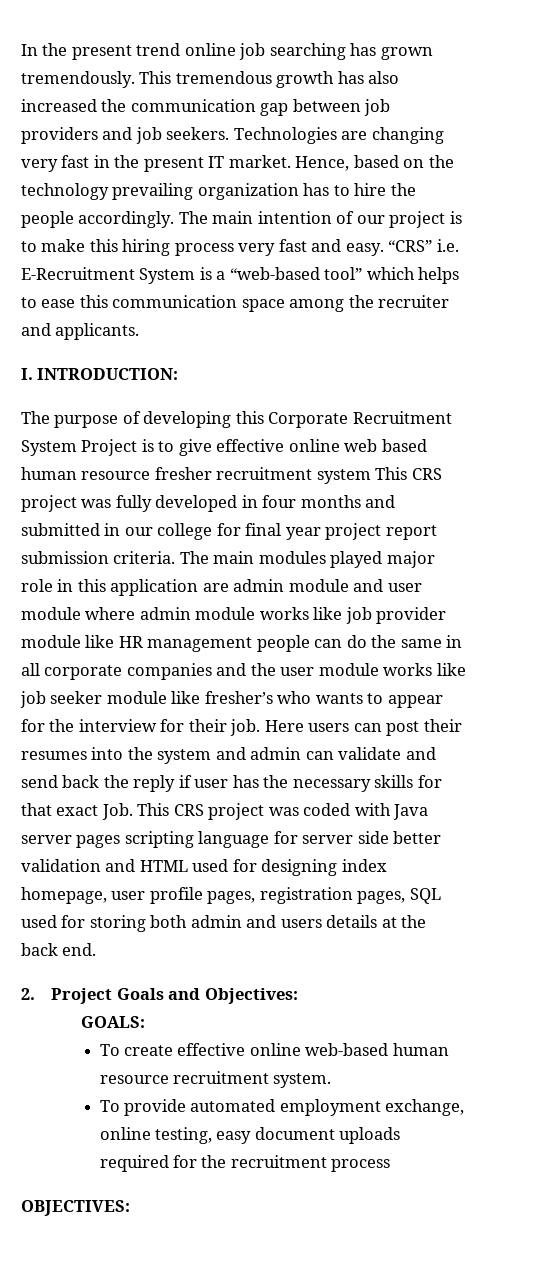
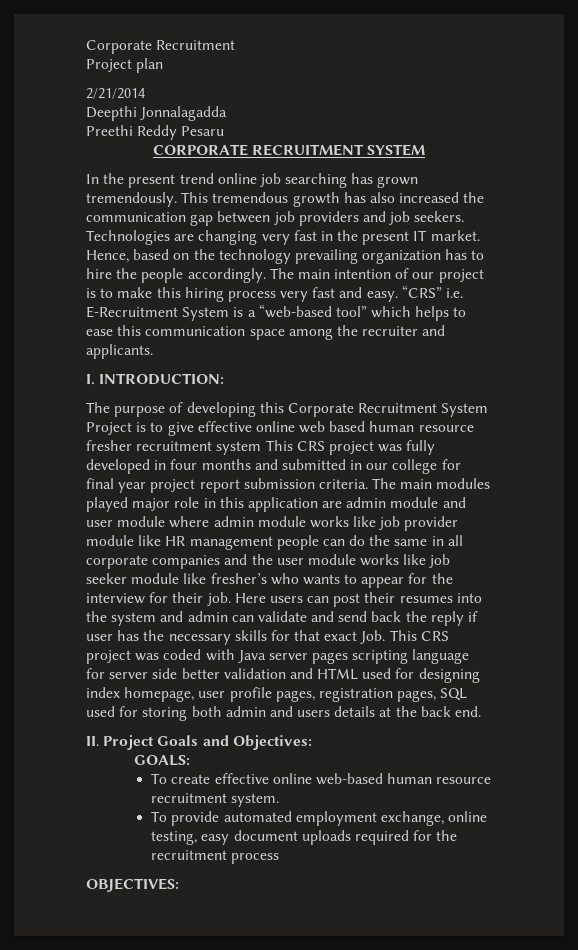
(21, 50) none -> [86,40,236,54] [86,58,164,73] [86,88,145,99] [86,106,228,121] [86,125,225,140] [152,144,426,156] Corporate Recruitment // Project plan // 2/21/2014 // Deepthi Jonnalagadda // Preethi Reddy Pesaru // CORPORATE RECRUITMENT SYSTEM //
[21,988,35,1000] 2. -> [86,736,99,746] II.

